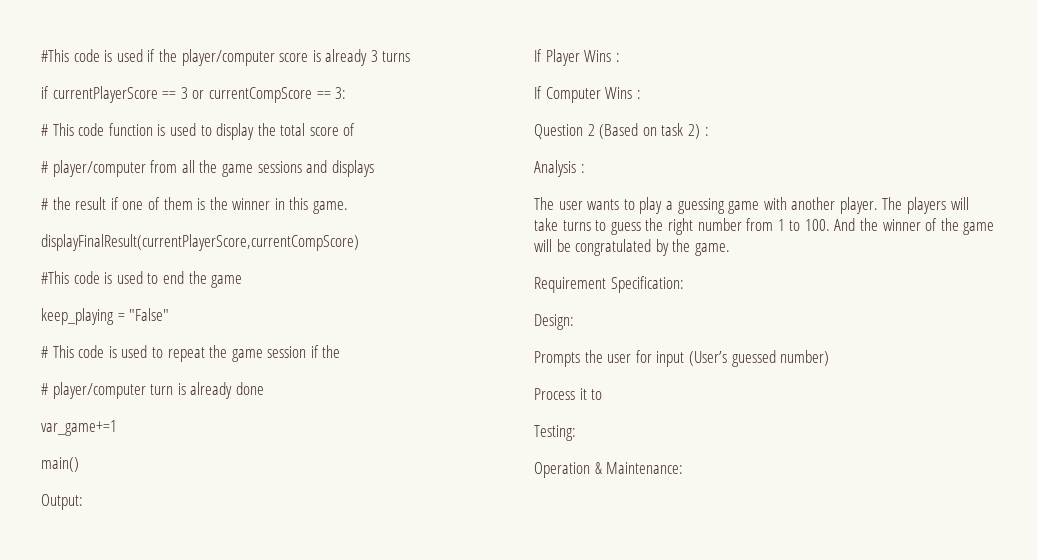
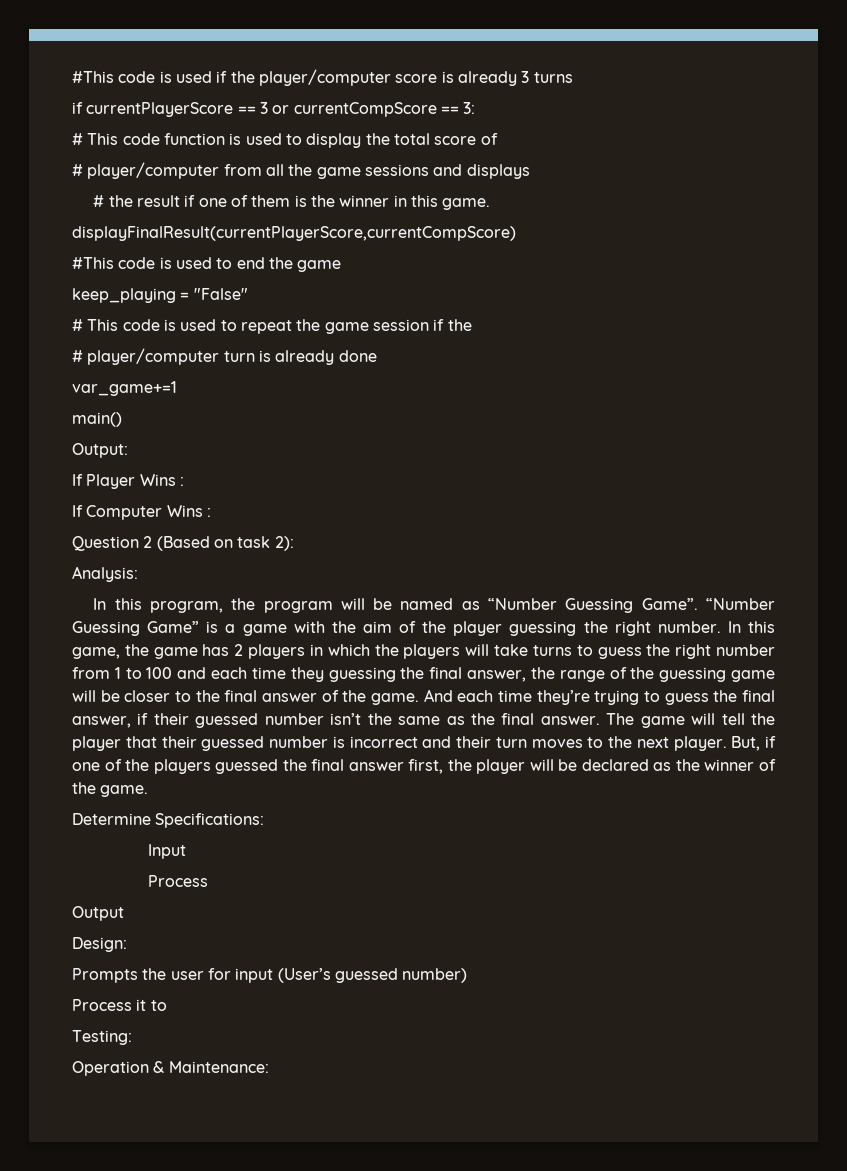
[687,124,709,139] [534,160,585,177] [534,197,903,214] 2) : // Analysis : // The user wants to play a guessing game with another player. The -> [274,536,294,551] [72,566,138,582] [93,598,776,613] [72,621,775,636] [72,644,399,659] 2): // Analysis: // In this program, the program will be named as “Number Guessing Game”. “Number Guessing Game” is a game with the aim of the player guessing the right number. In this game, the game has 2 players in which the
[804,218,995,235] [534,239,730,256] [534,276,684,293] 100. And the winner of the game will be congratulated by the game. // Requirement Specification: -> [146,667,776,682] [72,689,775,705] [72,713,775,728] [72,736,776,751] [72,759,777,774] [72,782,149,797] [72,813,265,828] [148,844,187,859] [148,875,209,887] [72,906,124,921] 100 and each time they guessing the final answer, the range of the guessing game will be closer to the final answer of the game. And each time they’re trying to guess the final answer, if their guessed number isn’t the same as the final answer. The game will tell the player that their guessed number is incorrect and their turn moves to the next player. But, if one of the players guessed the final answer first, the player will be declared as the winner of the game. // Determine Specifications: // Input // Process // Output

